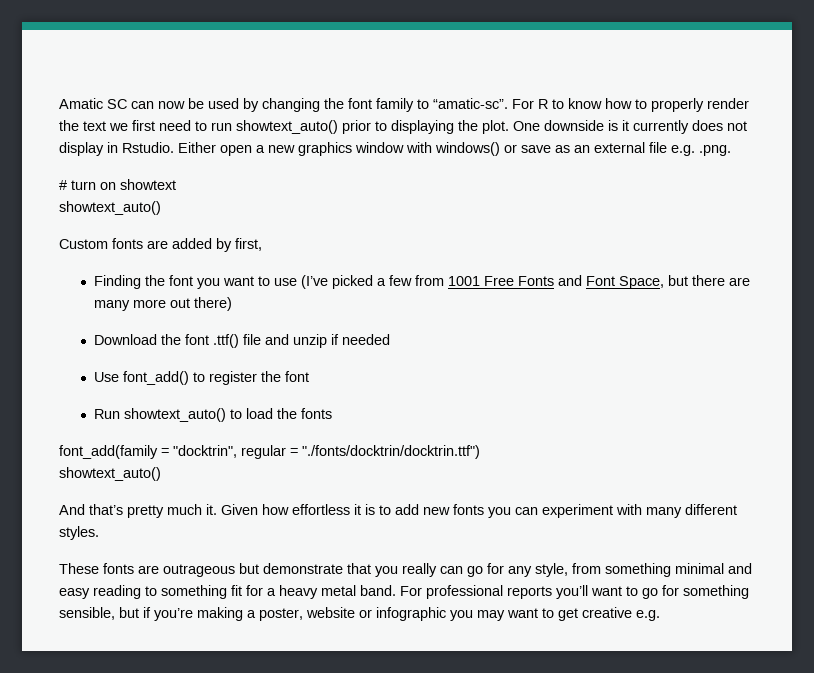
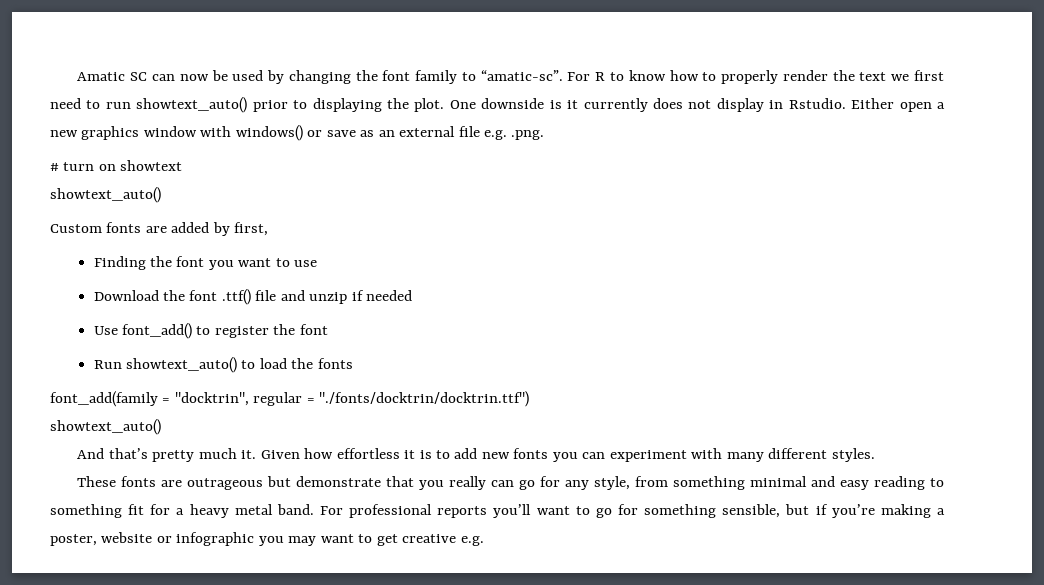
[300,275,750,289] [93,297,232,311] (I’ve picked a few from 1001 Free Fonts and Font Space, but there are many more out there) -> (318, 263) none

